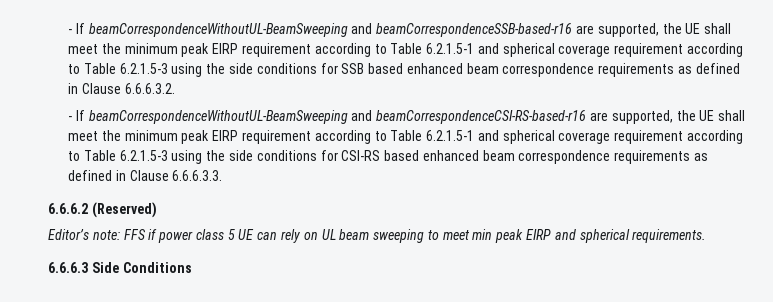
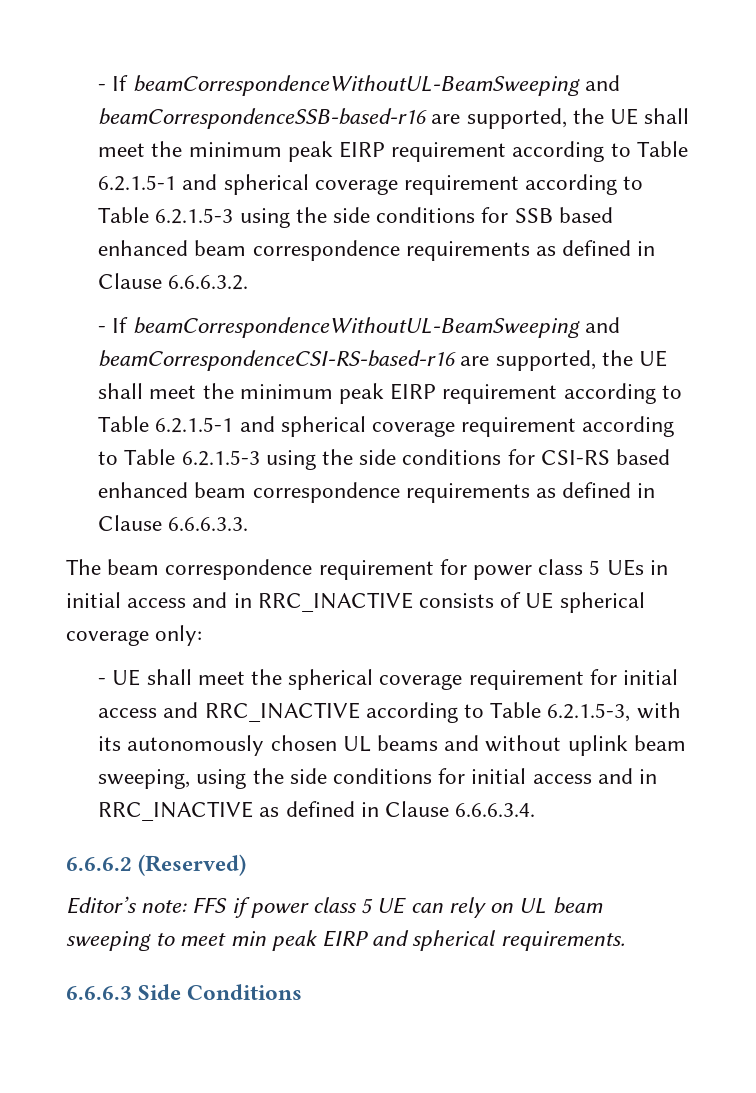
(223, 175) none -> [66,559,668,580] [66,592,645,613] [66,625,203,646] [98,669,679,690] [98,702,681,723] [98,735,686,756] [98,768,658,789] [98,801,536,821] // The beam correspondence requirement for power class 5 UEs in initial access and in RRC_INACTIVE consists of UE spherical coverage only: // - UE shall meet the spherical coverage requirement for initial access and RRC_INACTIVE according to Table 6.2.1.5-3, with its autonomously chosen UL beams and without uplink beam sweeping, using the side conditions for initial access and in RRC_INACTIVE as defined in Clause 6.6.6.3.4.

